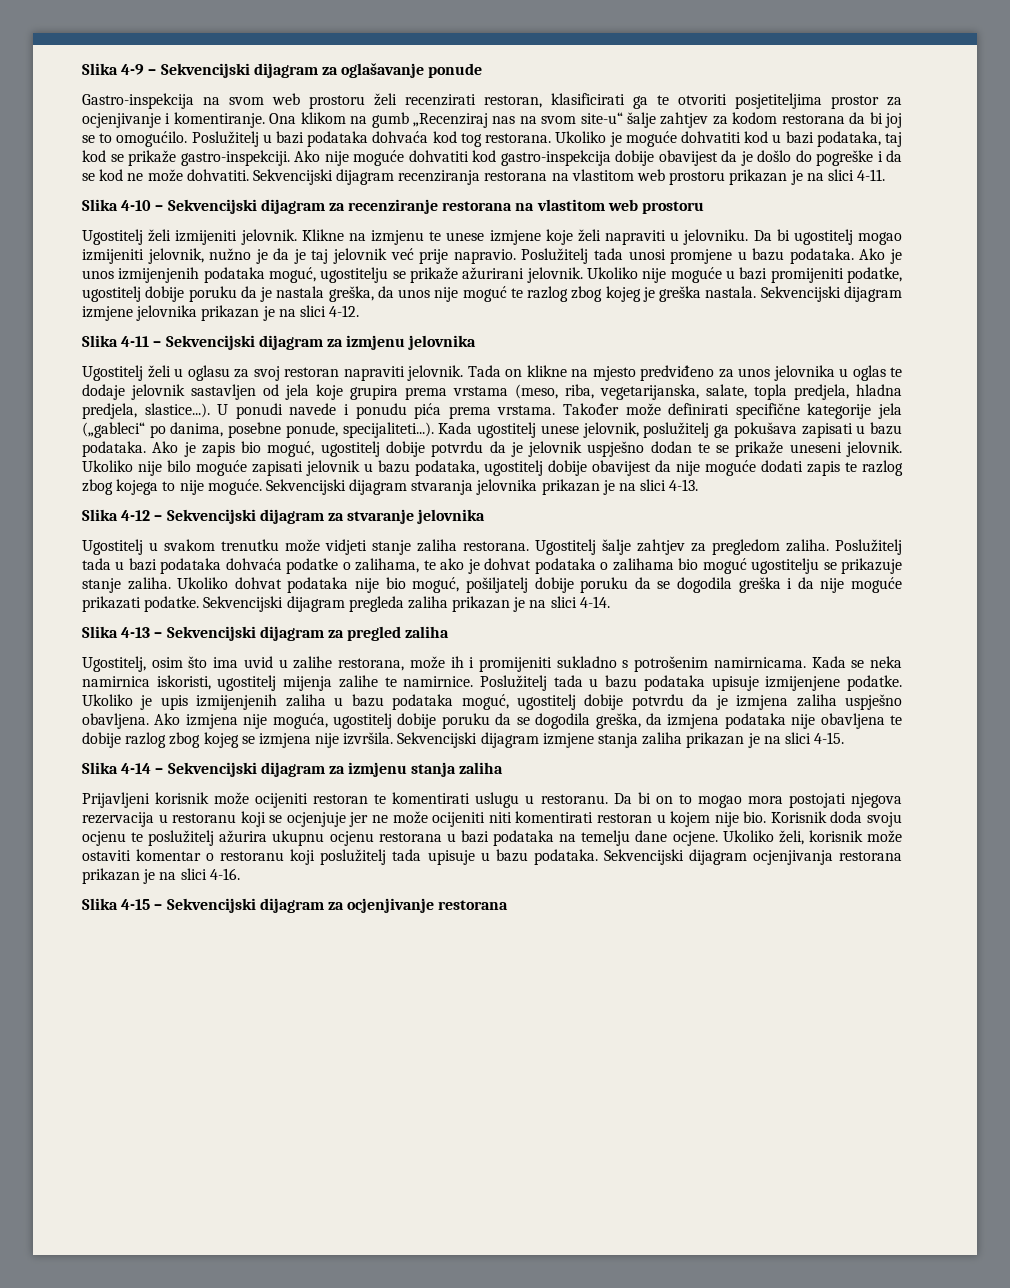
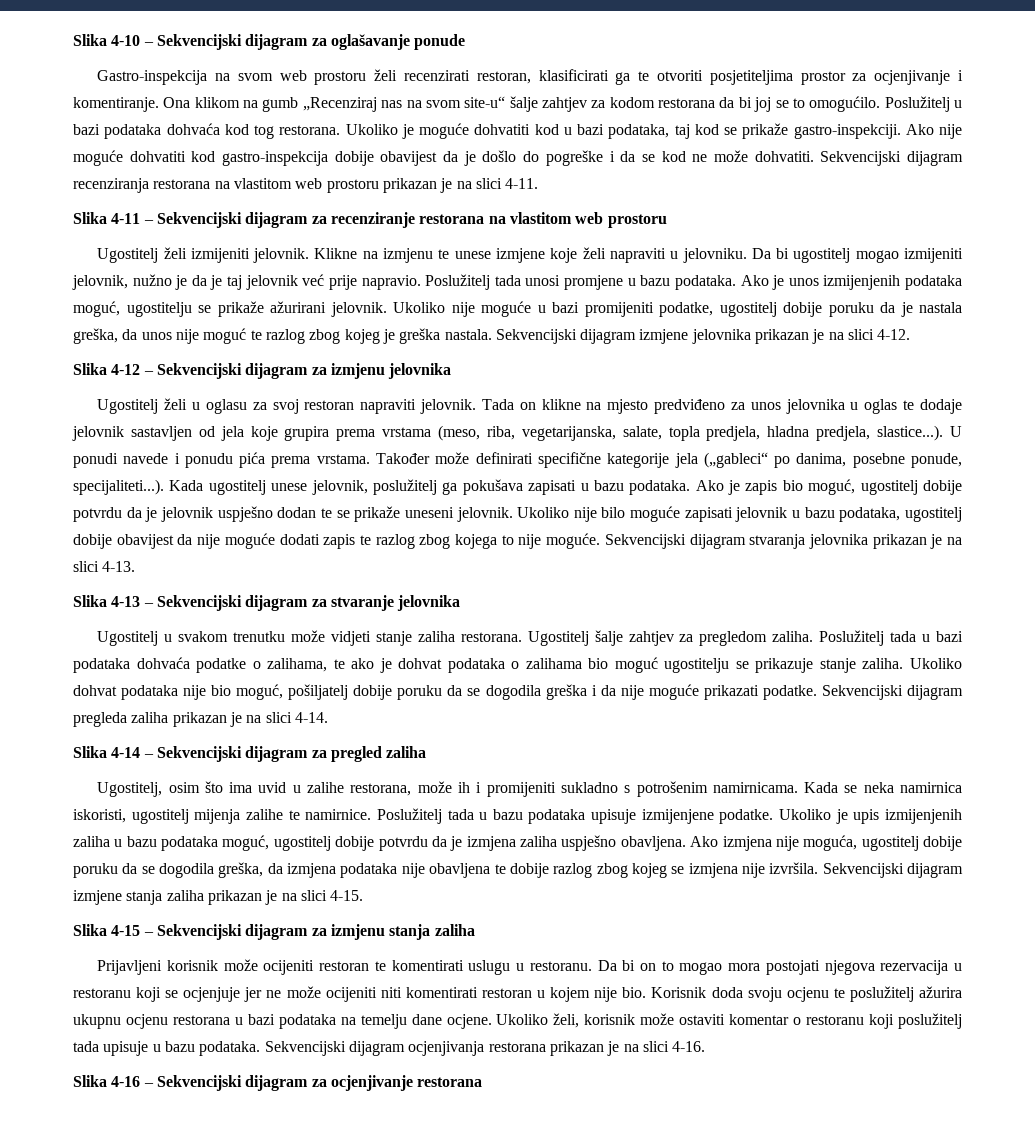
[82,63,145,75] Slika 4-9 -> [73,34,141,46] Slika 4-10
[121,200,152,211] 4-10 -> [111,213,141,224] 4-11
[121,336,150,347] 4-11 -> [111,364,141,375] 4-12
[121,510,151,521] 4-12 -> [111,596,141,607] 4-13
[121,627,151,638] 4-13 -> [111,747,141,758] 4-14
[121,763,152,774] 4-14 -> [111,925,141,936] 4-15
[121,899,151,910] 4-15 -> [111,1076,141,1087] 4-16

